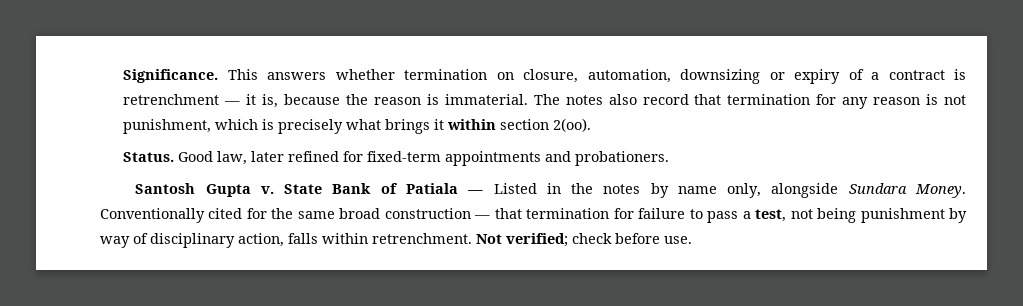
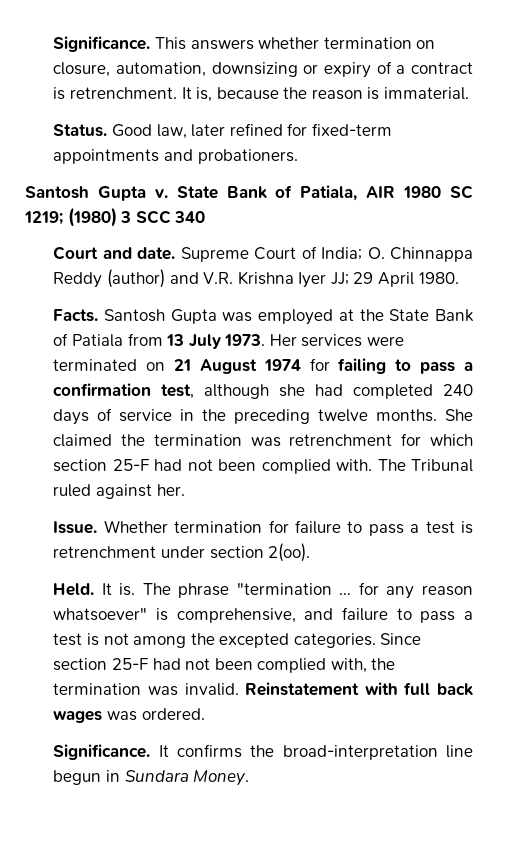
[123,94,257,105] retrenchment — it -> [69,87,192,99] retrenchment. It
[533,94,966,109] [123,118,592,134] The notes also record that termination for any reason is not punishment, which is precisely what brings it within section 2(oo). -> (470, 93) none
[406,183,966,198] [100,208,522,223] Patiala — Listed in the notes by name only, alongside Sundara Money. Conventionally cited for the same broad construction — that -> [300,185,474,201] [24,207,206,227] [53,246,473,262] [53,269,459,288] [53,309,474,325] [53,333,405,349] [53,358,474,374] [53,383,473,399] [53,408,473,425] [53,433,474,447] [53,459,473,474] [53,484,185,499] [53,520,168,534] Patiala, AIR 1980 SC 1219; (1980) 3 SCC 340 // Court and date. Supreme Court of India; O. Chinnappa Reddy (author) and V.R. Krishna Iyer JJ; 29 April 1980. // Facts. Santosh Gupta was employed at the State Bank of Patiala from 13 July 1973. Her services were terminated on 21 August 1974 for failing to pass a confirmation test, although she had completed 240 days of service in the preceding twelve months. She claimed the termination was retrenchment for which section 25-F had not been complied with. The Tribunal ruled against her. // Issue. Whether
[755,208,968,223] [100,233,692,248] test, not being punishment by way of disciplinary action, falls within retrenchment. Not verified; check before use. -> [425,521,473,534] [53,543,311,562] [53,582,474,599] [53,607,474,623] [53,633,422,648] [53,658,396,673] [53,682,473,696] [53,708,205,723] [53,744,474,760] [53,770,250,786] test is retrenchment under section 2(oo). // Held. It is. The phrase "termination … for any reason whatsoever" is comprehensive, and failure to pass a test is not among the excepted categories. Since section 25-F had not been complied with, the termination was invalid. Reinstatement with full back wages was ordered. // Significance. It confirms the broad-interpretation line begun in Sundara Money.

